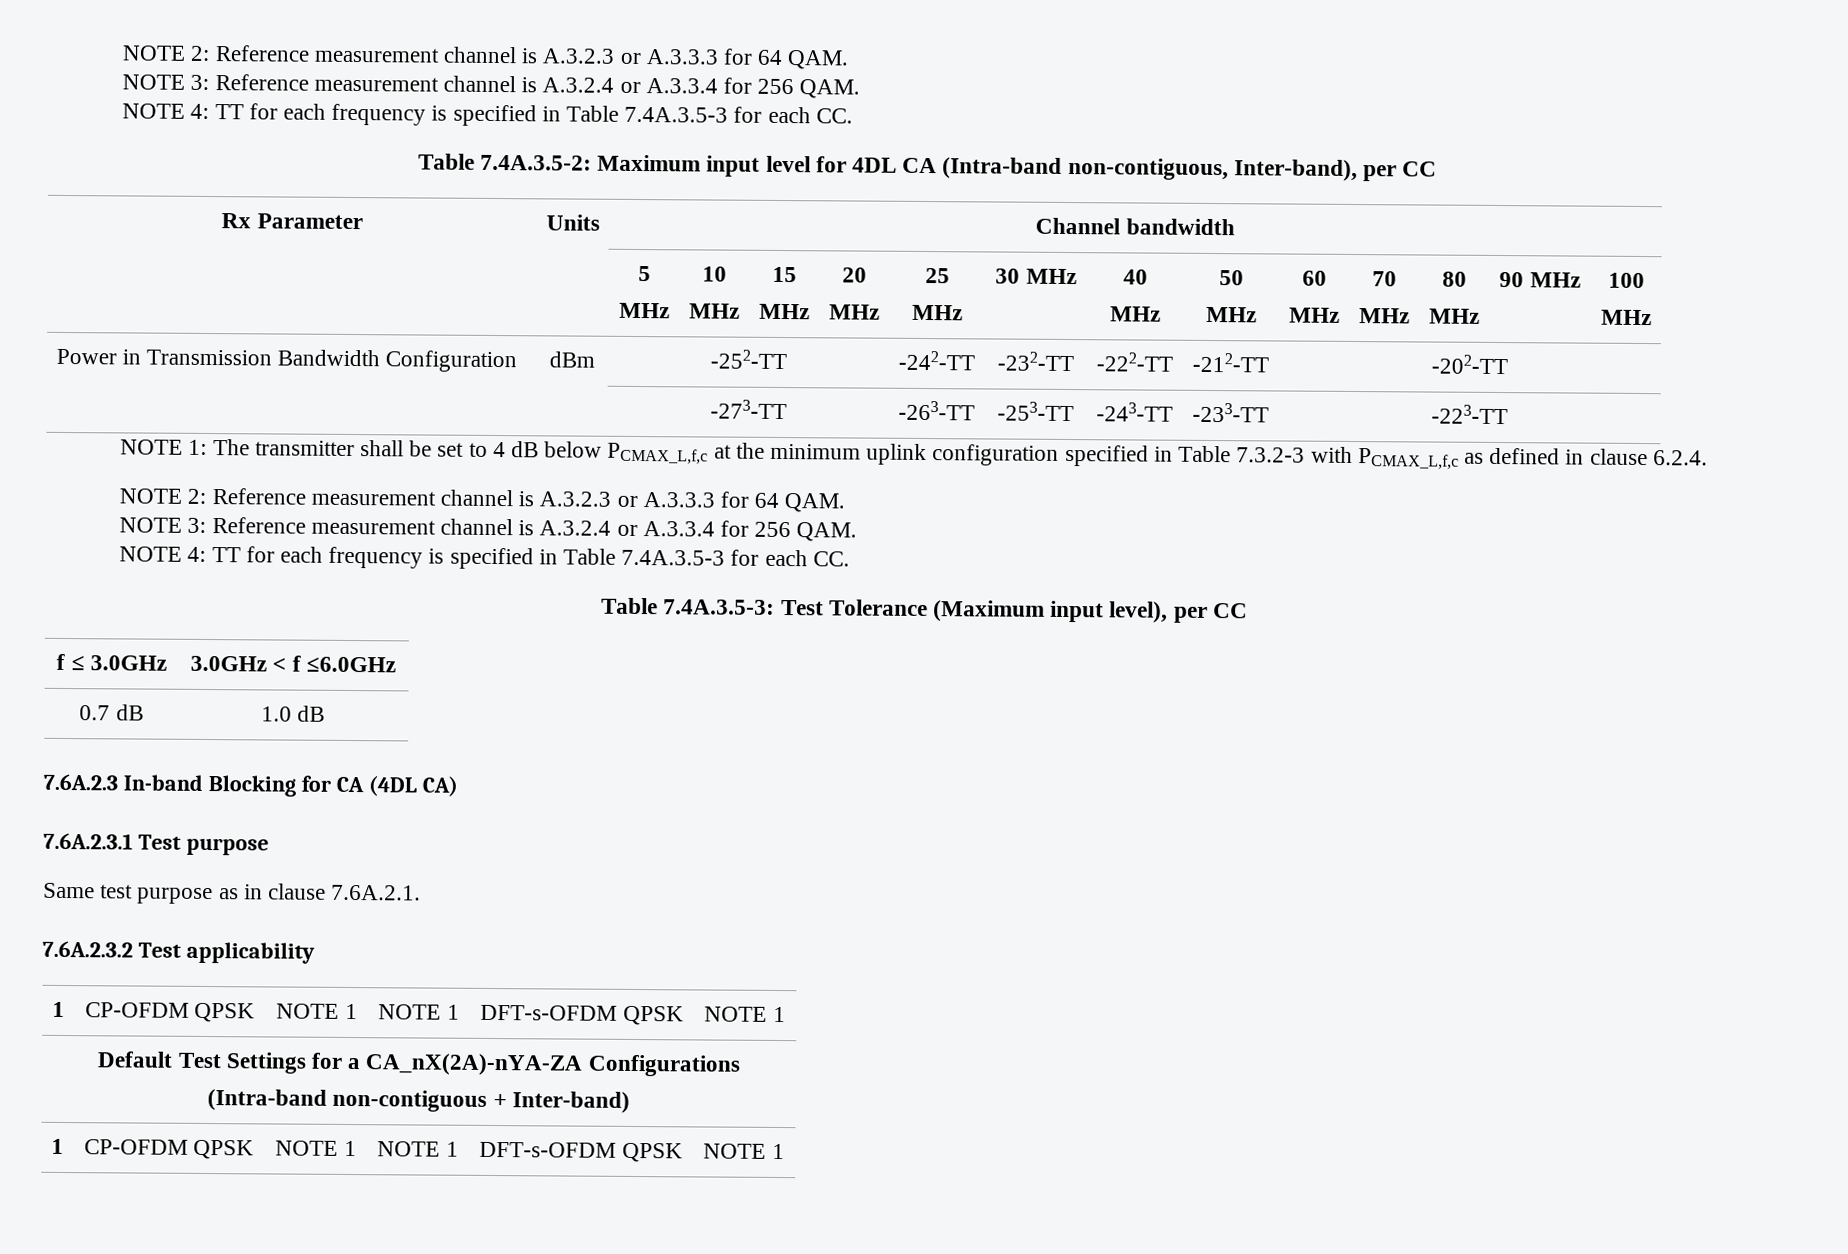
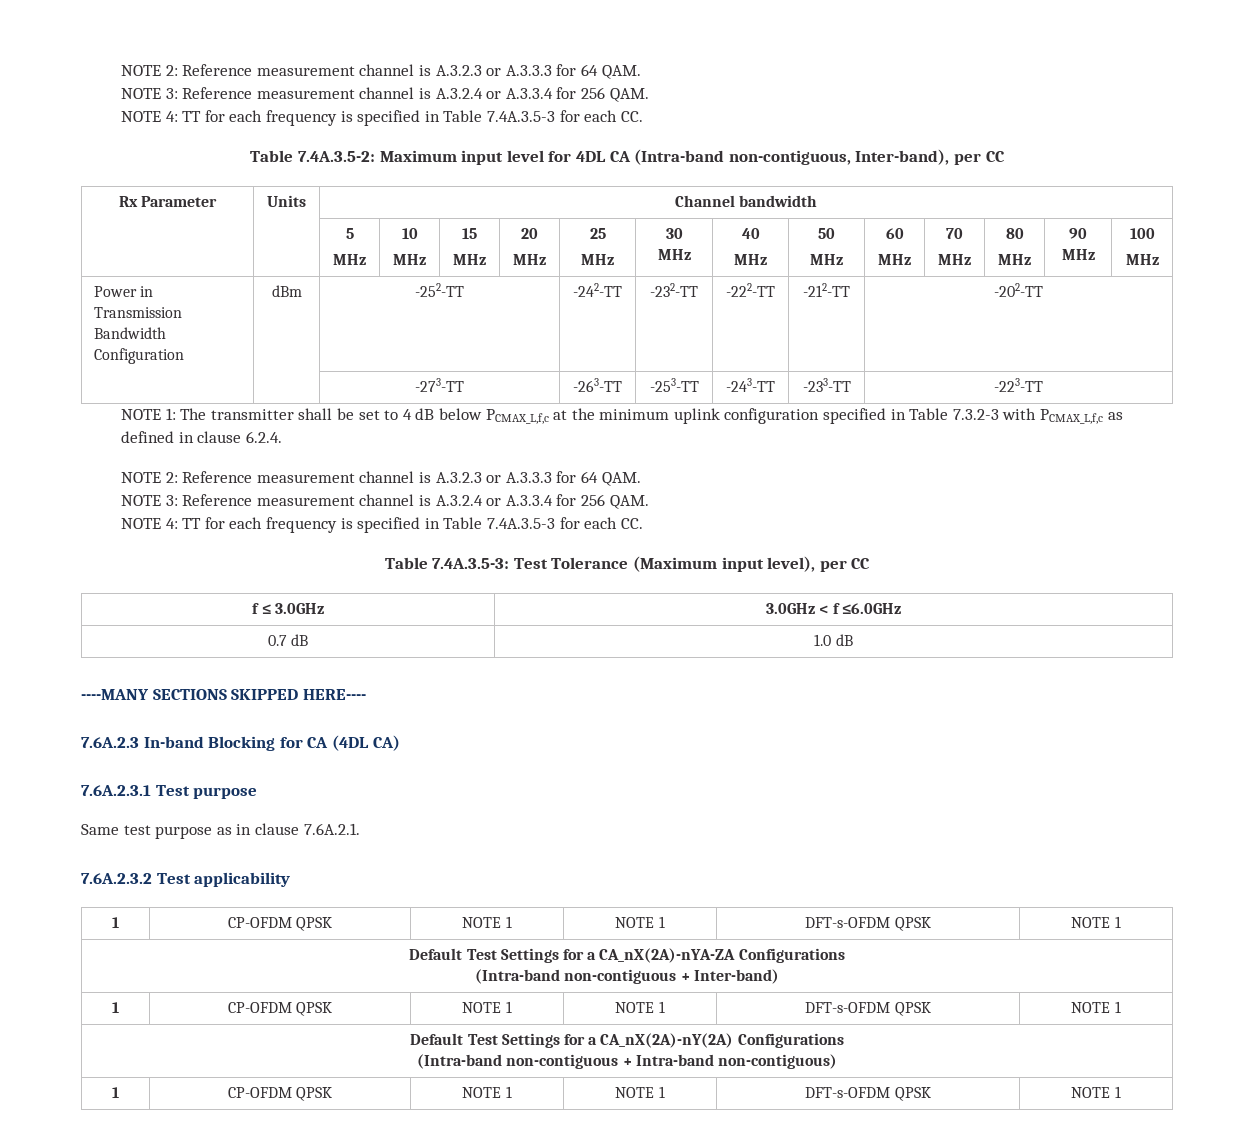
(326, 713) none -> [81,689,366,700] // ----MANY SECTIONS SKIPPED HERE----
(785, 1151) none -> [410,1033,844,1048] [417,1054,837,1069] [112,1087,119,1098] [227,1087,333,1101] [462,1086,512,1098] [615,1086,665,1098] [805,1087,931,1101] [1071,1086,1121,1098] // Default Test Settings for a CA_nX(2A)-nY(2A) Configurations // (Intra-band non-contiguous + Intra-band non-contiguous) // 1 | CP-OFDM QPSK | NOTE 1 | NOTE 1 | DFT-s-OFDM QPSK | NOTE 1

